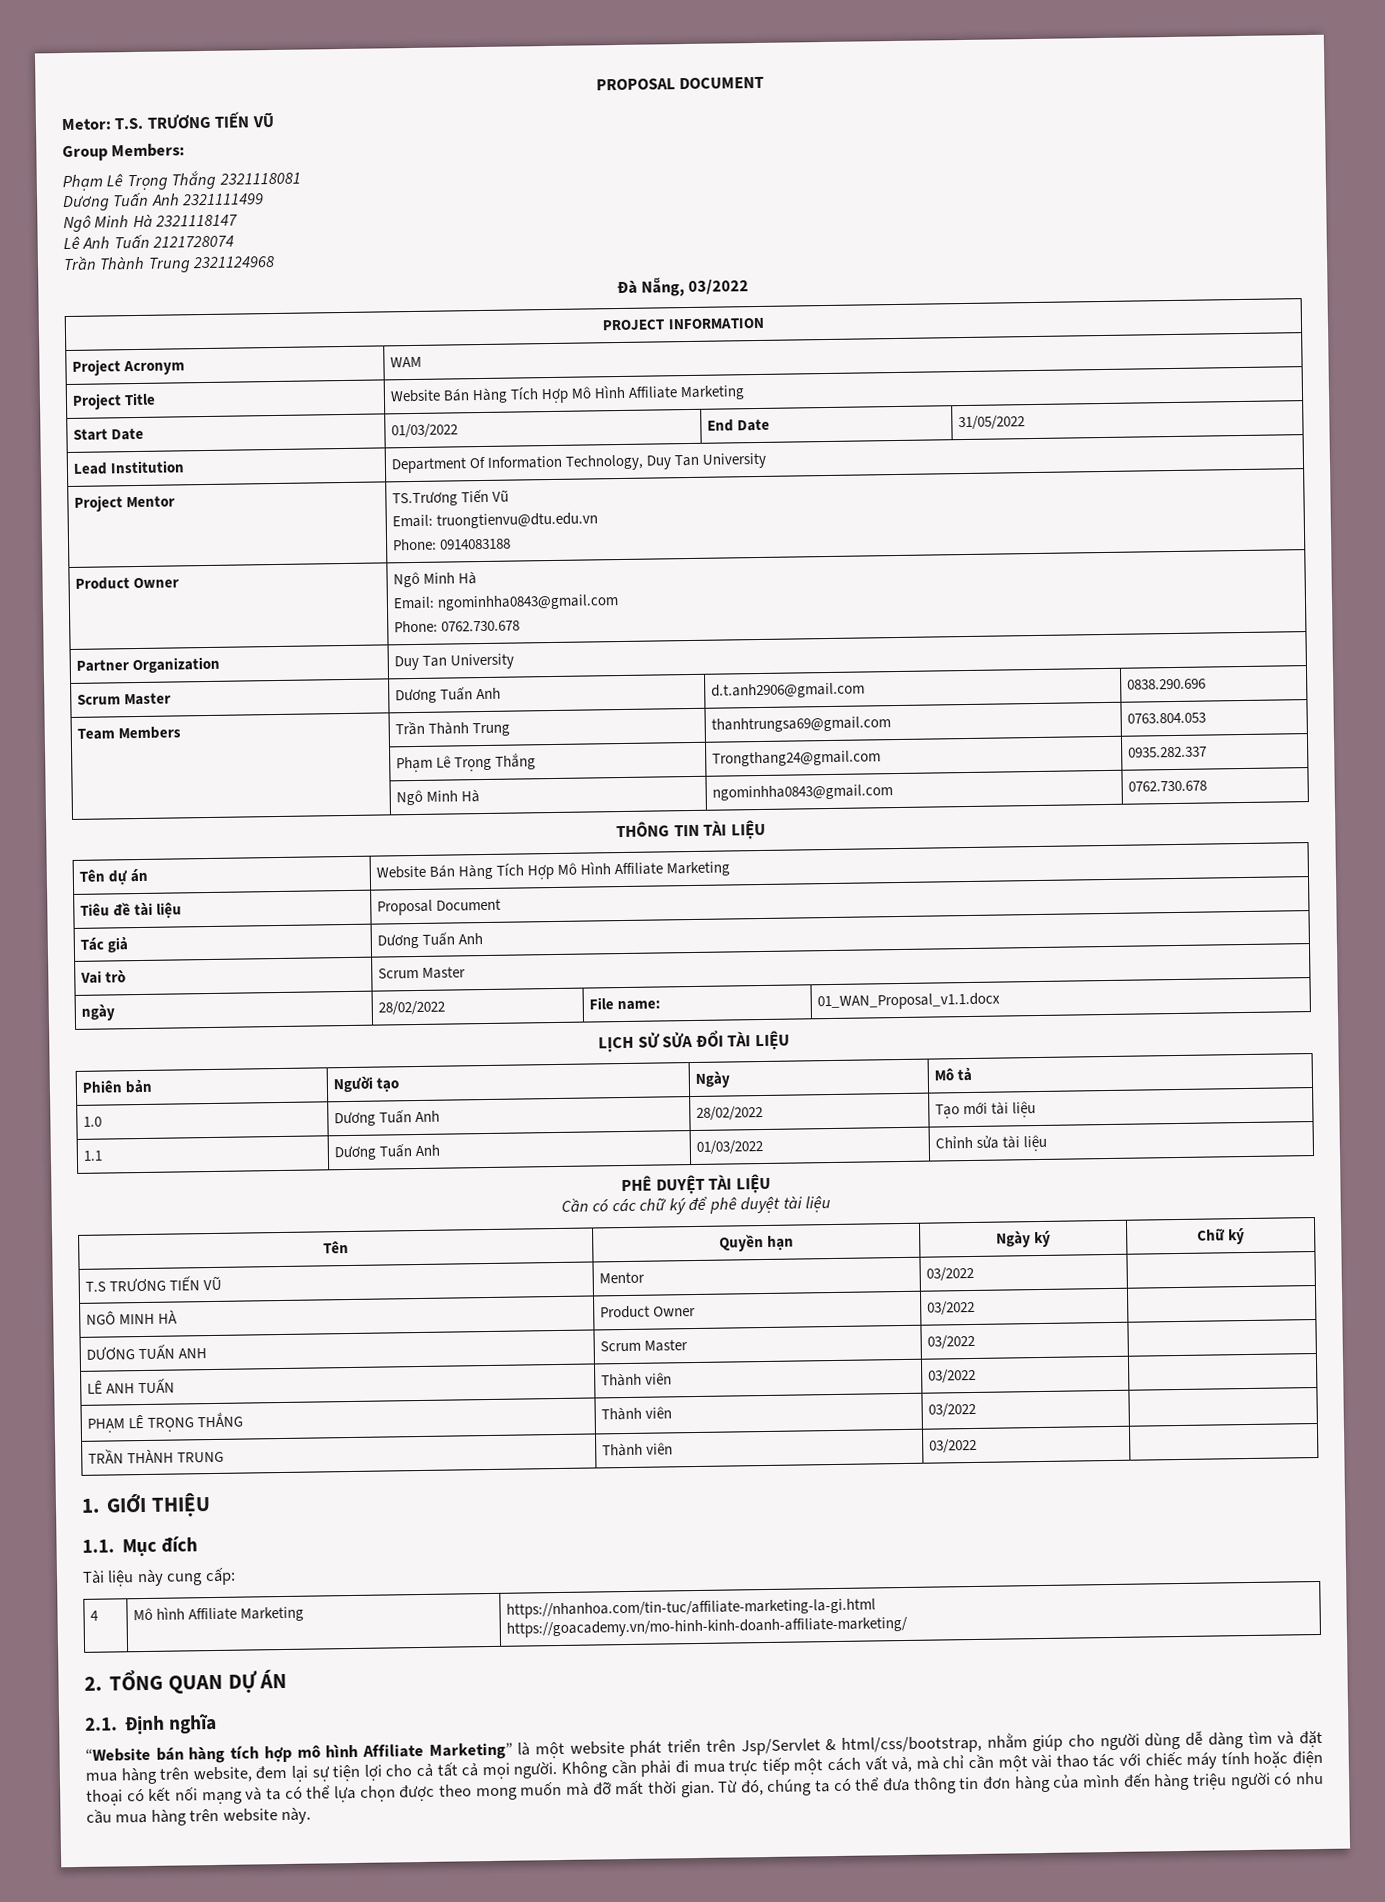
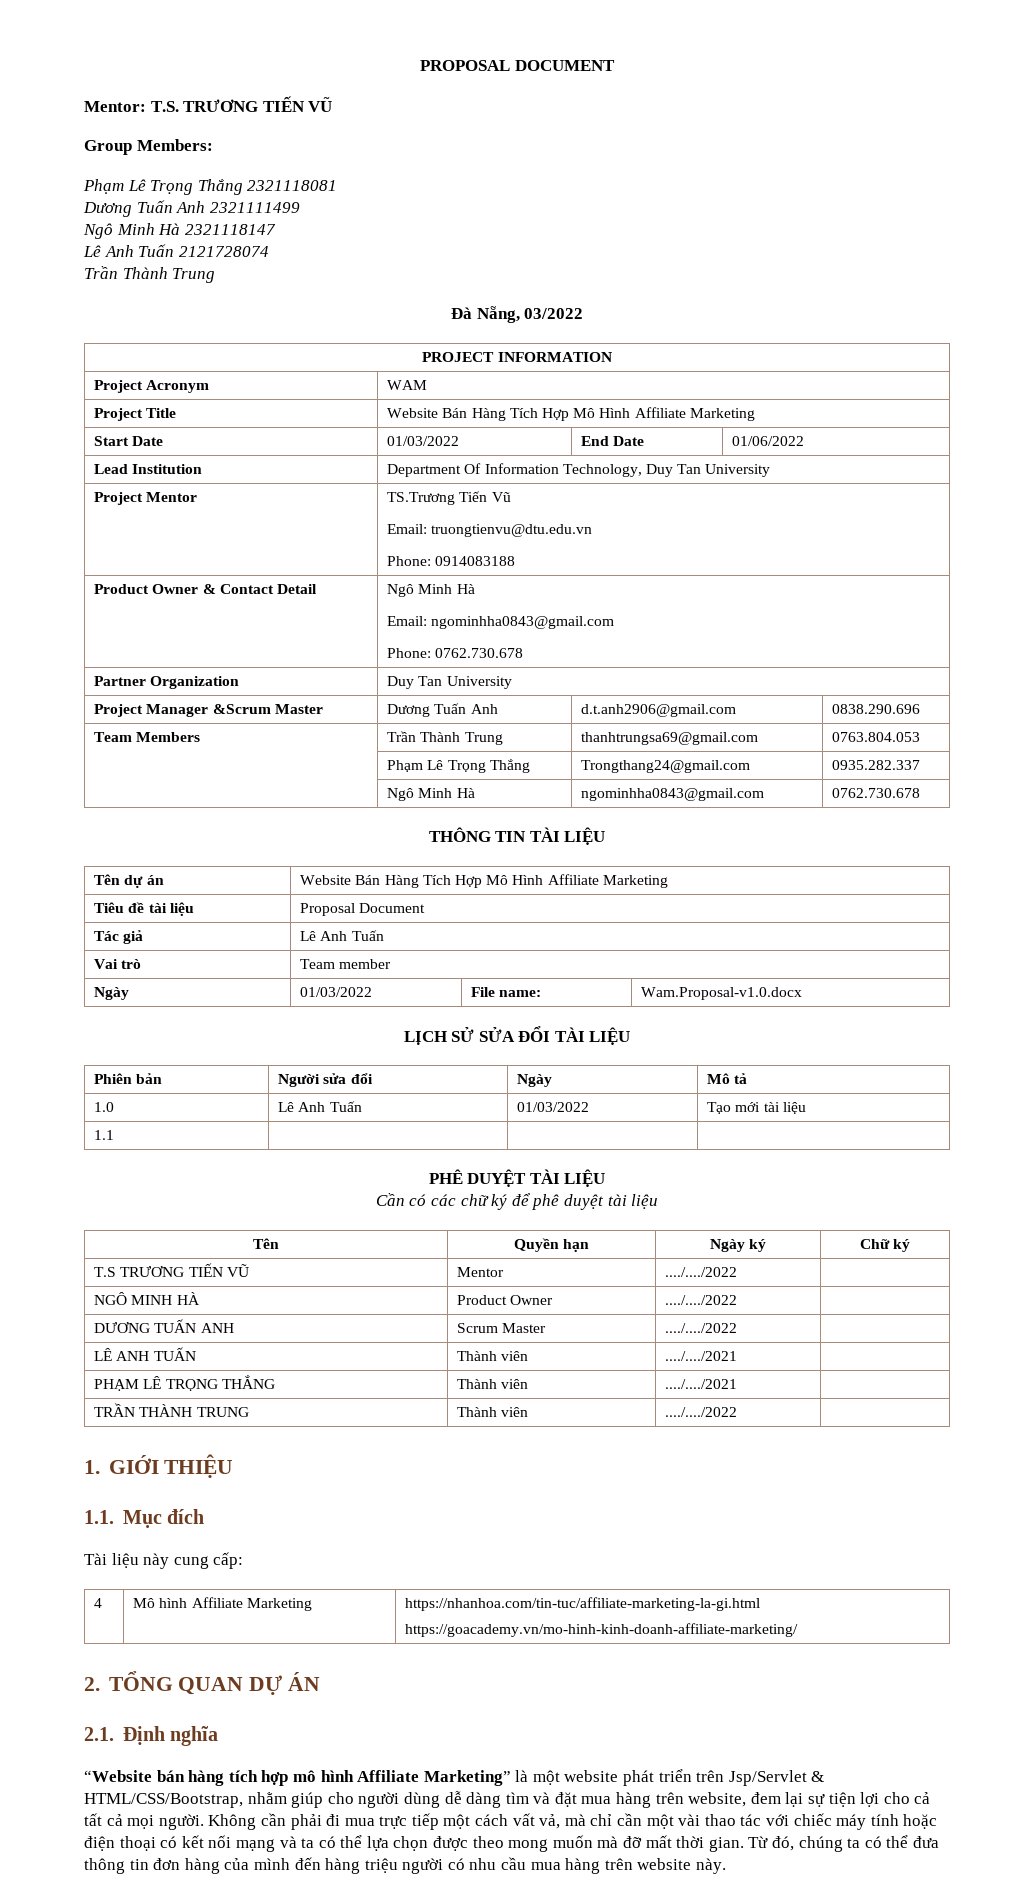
[61,118,112,131] Metor: -> [84,101,146,112] Mentor:
[192,255,276,269] 2321124968 -> (216, 275) none
[957,415,1025,431] 31/05/2022 -> [732,436,805,446] 01/06/2022
(179, 583) none -> [202,584,317,594] & Contact Detail
[76,694,121,705] Scrum -> [94,704,271,717] Project Manager &Scrum
[376,931,484,949] Dương Tuấn Anh -> [300,930,384,941] Lê Anh Tuấn
[377,966,466,979] [80,1004,115,1021] [377,1000,445,1016] Scrum Master // ngày | 28/02/2022 -> [300,959,392,969] [94,987,130,1000] [300,987,373,997] Team member // Ngày | 01/03/2022
[816,992,1000,1011] 01_WAN_Proposal_v1.1.docx -> [641,987,803,1000] Wam.Proposal-v1.0.docx
[375,1077,400,1093] tạo -> [323,1073,373,1084] sửa đổi
[333,1109,441,1127] [695,1106,763,1121] Dương Tuấn Anh | 28/02/2022 -> [278,1101,362,1112] [517,1102,590,1112] Lê Anh Tuấn | 01/03/2022
[333,1143,441,1161] [695,1140,763,1155] [934,1134,1048,1152] Dương Tuấn Anh | 01/03/2022 | Chỉnh sửa tài liệu -> (115, 1135) | |
[925,1266,974,1282] 03/2022 -> [665,1267,738,1277] ..../..../2022
[926,1300,975,1316] 03/2022 -> [665,1295,738,1305] ..../..../2022
[926,1334,975,1350] 03/2022 -> [665,1323,738,1333] ..../..../2022
[927,1368,976,1384] 03/2022 -> [665,1351,738,1361] ..../..../2021
[927,1402,976,1418] 03/2022 -> [665,1379,738,1389] ..../..../2021
[928,1438,977,1454] 03/2022 -> [665,1407,738,1417] ..../..../2022
[840,1735,982,1754] html/css/bootstrap, -> [84,1793,243,1808] HTML/CSS/Bootstrap,

